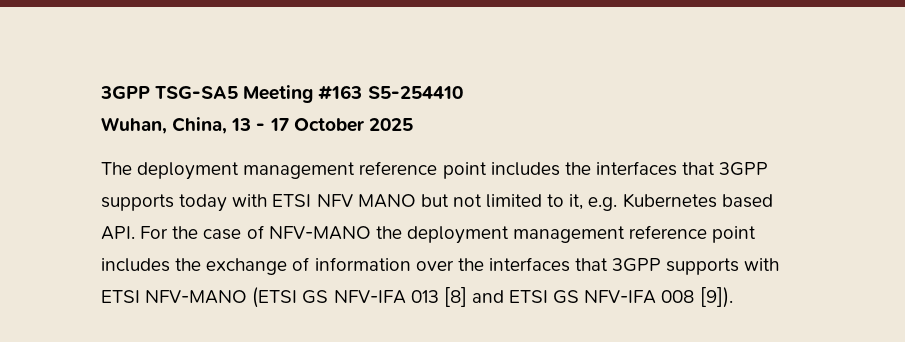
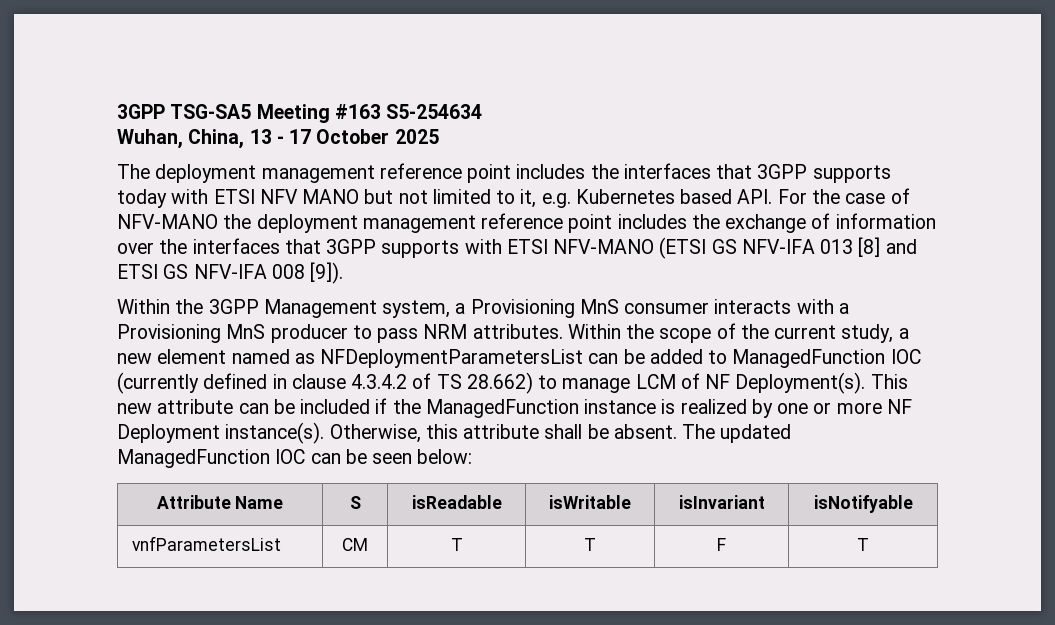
[367,86,463,99] S5-254410 -> [386,104,483,119] S5-254634
(733, 297) none -> [117,299,849,318] [117,323,909,343] [117,349,921,368] [117,372,908,394] [117,398,912,418] [117,422,792,444] [117,449,473,468] [156,495,284,509] [349,496,361,509] [411,495,502,509] [549,495,631,509] [678,495,765,509] [813,495,913,513] [131,536,281,551] [342,538,368,551] [450,538,463,551] [584,538,596,551] [717,538,726,551] [857,538,869,551] // Within the 3GPP Management system, a Provisioning MnS consumer interacts with a Provisioning MnS producer to pass NRM attributes. Within the scope of the current study, a new element named as NFDeploymentParametersList can be added to ManagedFunction IOC (currently defined in clause 4.3.4.2 of TS 28.662) to manage LCM of NF Deployment(s). This new attribute can be included if the ManagedFunction instance is realized by one or more NF Deployment instance(s). Otherwise, this attribute shall be absent. The updated ManagedFunction IOC can be seen below: // Attribute Name | S | isReadable | isWritable | isInvariant | isNotifyable // vnfParametersList | CM | T | T | F | T

